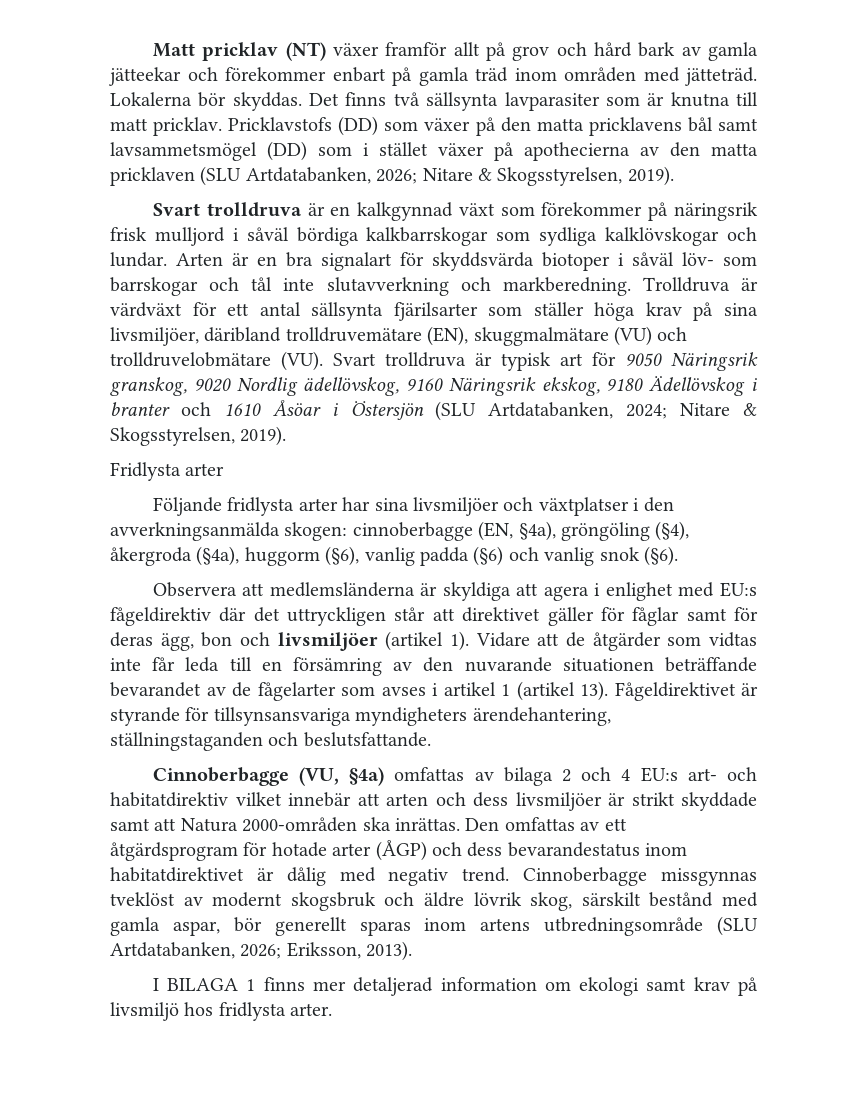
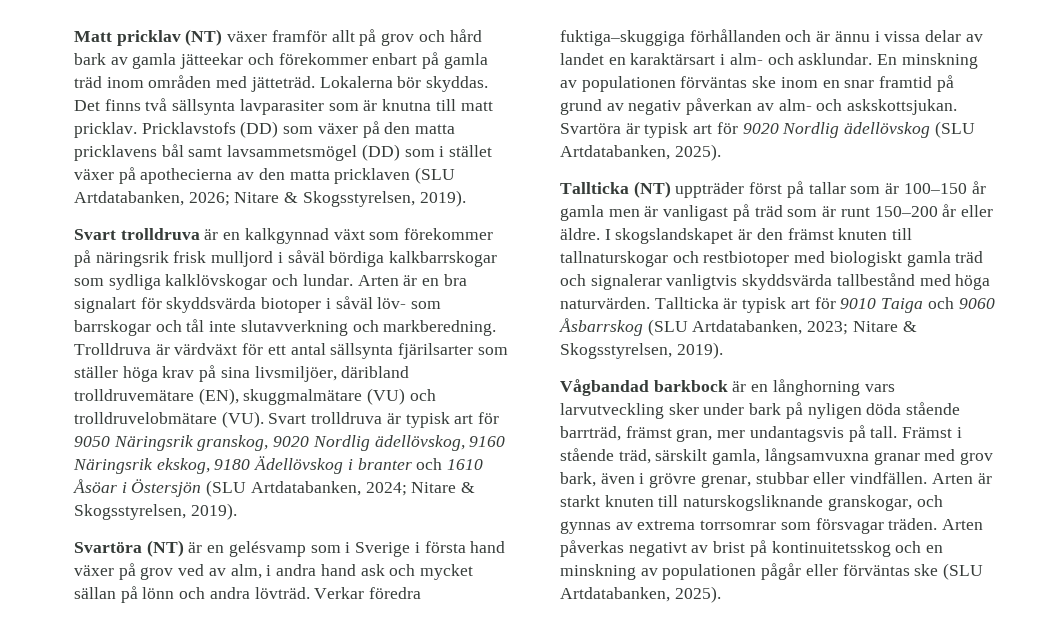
[110,462,225,481] [152,497,674,516] [110,521,690,541] [110,546,678,566] [152,582,757,601] [110,607,759,626] [110,631,757,651] [110,657,757,676] [110,681,758,701] [110,707,611,726] [110,732,431,751] [152,767,758,786] [110,792,757,811] [110,817,627,832] [110,840,688,861] [110,867,758,886] [110,892,759,911] [110,916,758,936] [110,941,413,961] [152,977,759,996] [110,1002,333,1021] Fridlysta arter // Följande fridlysta arter har sina livsmiljöer och växtplatser i den avverkningsanmälda skogen: cinnoberbagge (EN, §4a), gröngöling (§4), åkergroda (§4a), huggorm (§6), vanlig padda (§6) och vanlig snok (§6). // Observera att medlemsländerna är skyldiga att agera i enlighet med EU:s fågeldirektiv där det uttryckligen står att direktivet gäller för fåglar samt för deras ägg, bon och livsmiljöer (artikel 1). Vidare att de åtgärder som vidtas inte får leda till en försämring av den nuvarande situationen beträffande bevarandet av de fågelarter som avses i artikel 1 (artikel 13). Fågeldirektivet är styrande för tillsynsansvariga myndigheters ärendehantering, ställningstaganden och beslutsfattande. // Cinnoberbagge (VU, §4a) omfattas av bilaga 2 och 4 EU:s art- och habitatdirektiv vilket innebär att arten och dess livsmiljöer är strikt skyddade samt att Natura 2000-områden ska inrättas. Den omfattas av ett åtgärdsprogram för hotade arter (ÅGP) och dess bevarandestatus inom habitatdirektivet är dålig med negativ trend. Cinnoberbagge missgynnas tveklöst av modernt skogsbruk och äldre lövrik skog, särskilt bestånd med gamla aspar, bör generellt sparas inom artens utbredningsområde (SLU Artdatabanken, 2026; Eriksson, 2013). // I BILAGA 1 finns mer detaljerad information om ekologi samt krav på livsmiljö hos fridlysta arter. -> [74,540,506,557] [74,563,473,580] [74,586,422,603] [560,29,983,46] [560,53,978,69] [560,75,954,92] [560,98,958,115] [560,121,975,138] [560,144,721,161] [560,181,986,198] [560,204,993,221] [560,228,913,244] [560,251,984,267] [560,273,991,290] [560,297,995,313] [559,318,917,336] [560,342,723,359] [560,379,895,396] [560,402,961,419] [560,425,962,442] [560,448,994,465] [560,472,992,488] [560,495,943,511] [560,518,984,534] [560,540,944,557] [560,563,984,580] [560,586,721,603] Svartöra (NT) är en gelésvamp som i Sverige i första hand växer på grov ved av alm, i andra hand ask och mycket sällan på lönn och andra lövträd. Verkar föredra fuktiga–skuggiga förhållanden och är ännu i vissa delar av landet en karaktärsart i alm- och asklundar. En minskning av populationen förväntas ske inom en snar framtid på grund av negativ påverkan av alm- och askskottsjukan. Svartöra är typisk art för 9020 Nordlig ädellövskog (SLU Artdatabanken, 2025). // Tallticka (NT) uppträder först på tallar som är 100–150 år gamla men är vanligast på träd som är runt 150–200 år eller äldre. I skogslandskapet är den främst knuten till tallnaturskogar och restbiotoper med biologiskt gamla träd och signalerar vanligtvis skyddsvärda tallbestånd med höga naturvärden. Tallticka är typisk art för 9010 Taiga och 9060 Åsbarrskog (SLU Artdatabanken, 2023; Nitare & Skogsstyrelsen, 2019). // Vågbandad barkbock är en långhorning vars larvutveckling sker under bark på nyligen döda stående barrträd, främst gran, mer undantagsvis på tall. Främst i stående träd, särskilt gamla, långsamvuxna granar med grov bark, även i grövre grenar, stubbar eller vindfällen. Arten är starkt knuten till naturskogsliknande granskogar, och gynnas av extrema torrsomrar som försvagar träden. Arten påverkas negativt av brist på kontinuitetsskog och en minskning av populationen pågår eller förväntas ske (SLU Artdatabanken, 2025).

